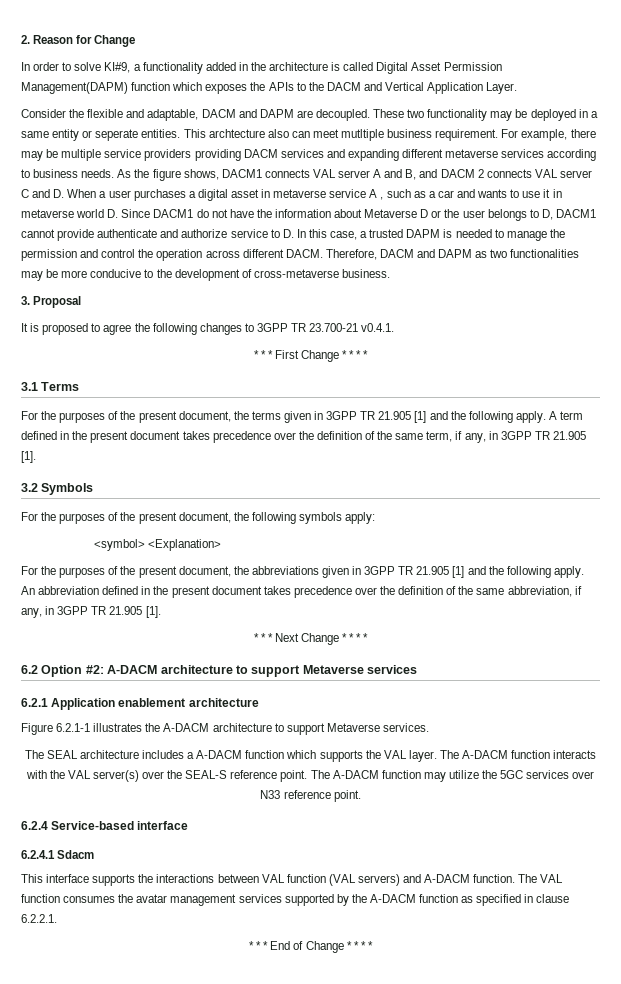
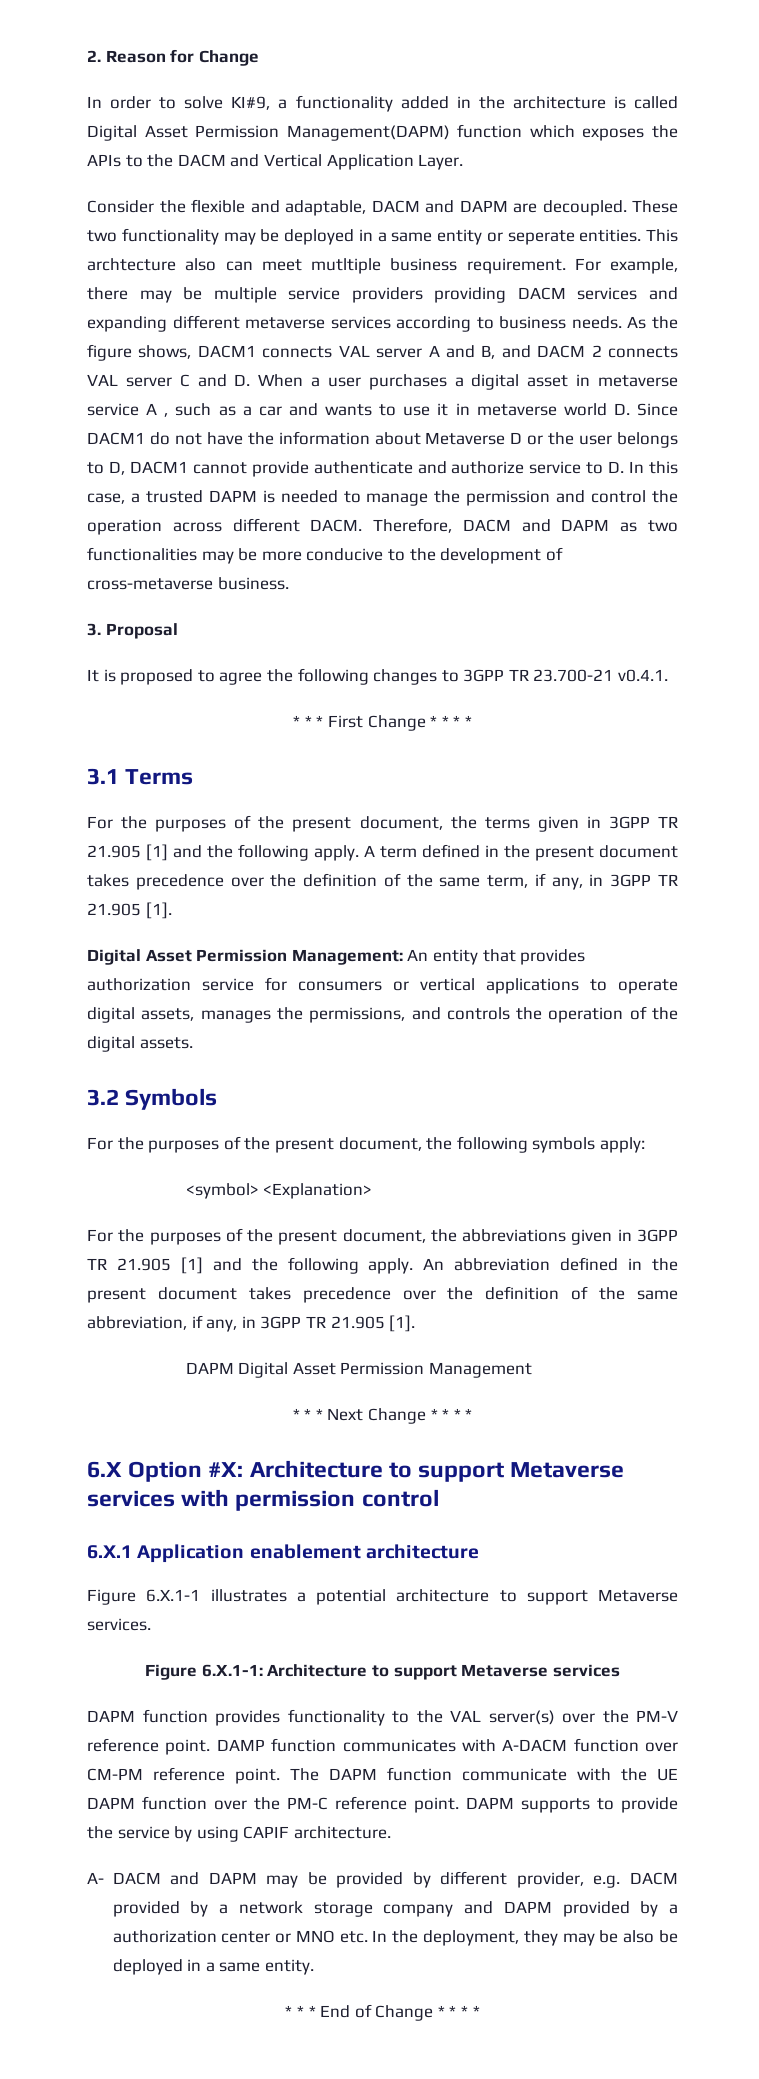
(36, 457) none -> [87,949,586,965] [87,977,678,994] [87,1006,678,1023] [87,1036,193,1052] // Digital Asset Permission Management: An entity that provides authorization service for consumers or vertical applications to operate digital assets, manages the permissions, and controls the operation of the digital assets.
(161, 612) none -> [185,1362,532,1378] // DAPM Digital Asset Permission Management
[21,665,417,677] [21,698,48,707] 6.2 Option #2: A-DACM architecture to support Metaverse services // 6.2.1 -> [87,1460,625,1482] [87,1489,439,1511] [87,1545,132,1559] 6.X Option #X: Architecture to support Metaverse services with permission control // 6.X.1
[56,723,210,732] 6.2.1-1 illustrates the A-DACM -> [146,1589,386,1605] 6.X.1-1 illustrates a potential
[24,750,597,762] [25,770,47,779] The SEAL architecture includes a A-DACM function which supports the VAL layer. The A-DACM function interacts with -> [145,1664,620,1680] [87,1709,409,1726] Figure 6.X.1-1: Architecture to support Metaverse services // DAPM function provides functionality to
[185,770,595,782] [260,790,361,802] [21,821,189,830] [21,850,95,859] [21,874,564,886] [21,894,570,906] [21,914,57,923] SEAL-S reference point. The A-DACM function may utilize the 5GC services over N33 reference point. // 6.2.4 Service-based interface // 6.2.4.1 Sdacm // This interface supports the interactions between VAL function (VAL servers) and A-DACM function. The VAL function consumes the avatar management services supported by the A-DACM function as specified in clause 6.2.2.1. -> [636,1710,678,1722] [87,1738,678,1755] [87,1767,678,1784] [87,1796,678,1813] [87,1826,391,1842] [87,1871,678,1888] [112,1901,678,1917] [112,1930,678,1946] [112,1959,314,1975] PM-V reference point. DAMP function communicates with A-DACM function over CM-PM reference point. The DAPM function communicate with the UE DAPM function over the PM-C reference point. DAPM supports to provide the service by using CAPIF architecture. // A- DACM and DAPM may be provided by different provider, e.g. DACM provided by a network storage company and DAPM provided by a authorization center or MNO etc. In the deployment, they may be also be deployed in a same entity.

